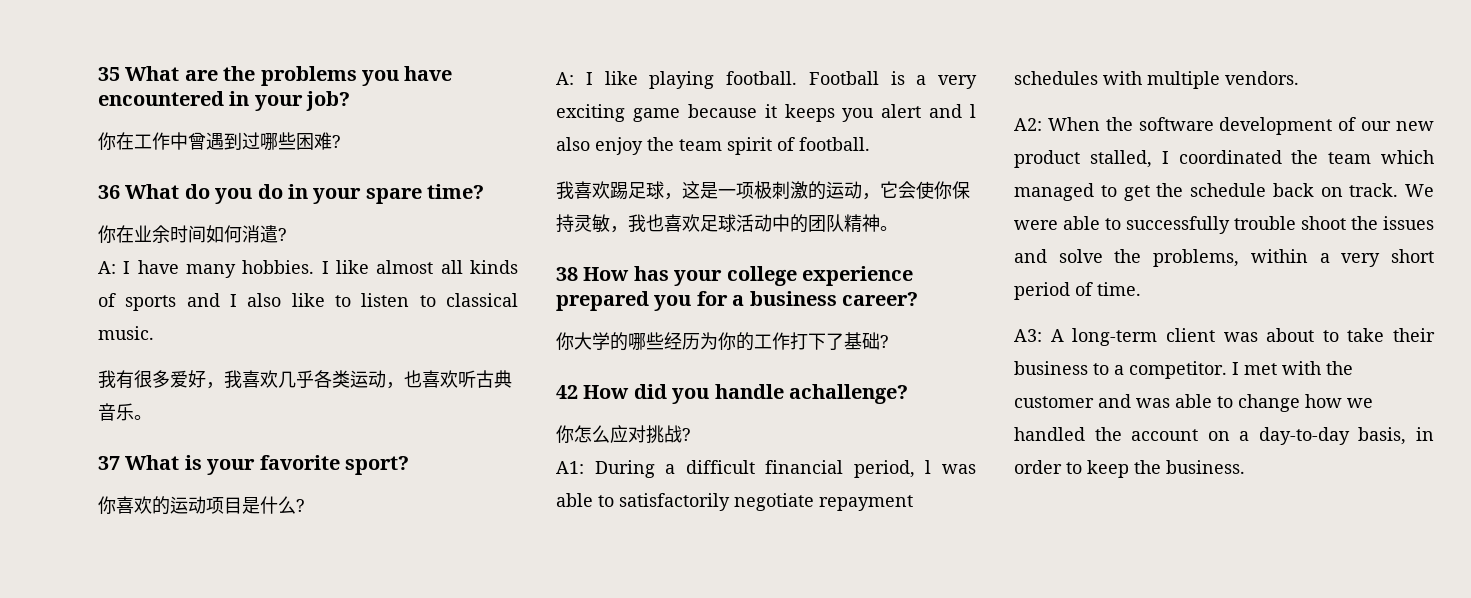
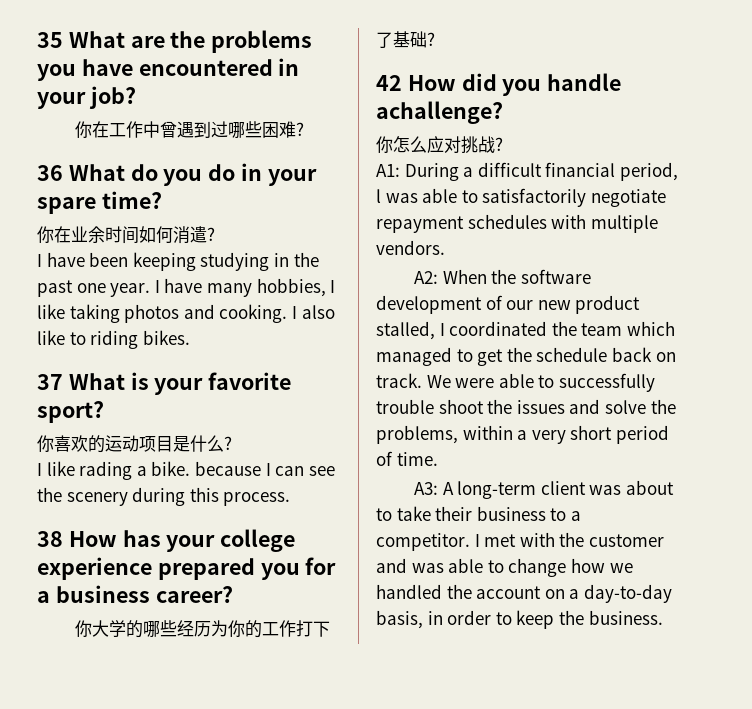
[98,261,116,274] A: -> [37,252,319,271] [37,280,151,297] I have been keeping studying in the past one year.
[242,260,518,274] [98,293,518,311] [98,326,154,340] [98,370,512,389] [98,403,152,421] hobbies. I like almost all kinds of sports and I also like to listen to classical music. // 我有很多爱好，我喜欢几乎各类运动，也喜欢听古典音乐。 -> [256,278,336,297] [37,304,335,323] [37,330,190,349] hobbies, I like taking photos and cooking. I also like to riding bikes.
[556,71,977,89] [556,104,976,122] [556,137,870,155] [556,181,970,200] [556,214,898,233] A: I like playing football. Football is a very exciting game because it keeps you alert and l also enjoy the team spirit of football. // 我喜欢踢足球，这是一项极刺激的运动，它会使你保持灵敏，我也喜欢足球活动中的团队精神。 -> [37,461,335,480] [37,487,291,506] I like rading a bike. because I can see the scenery during this process.

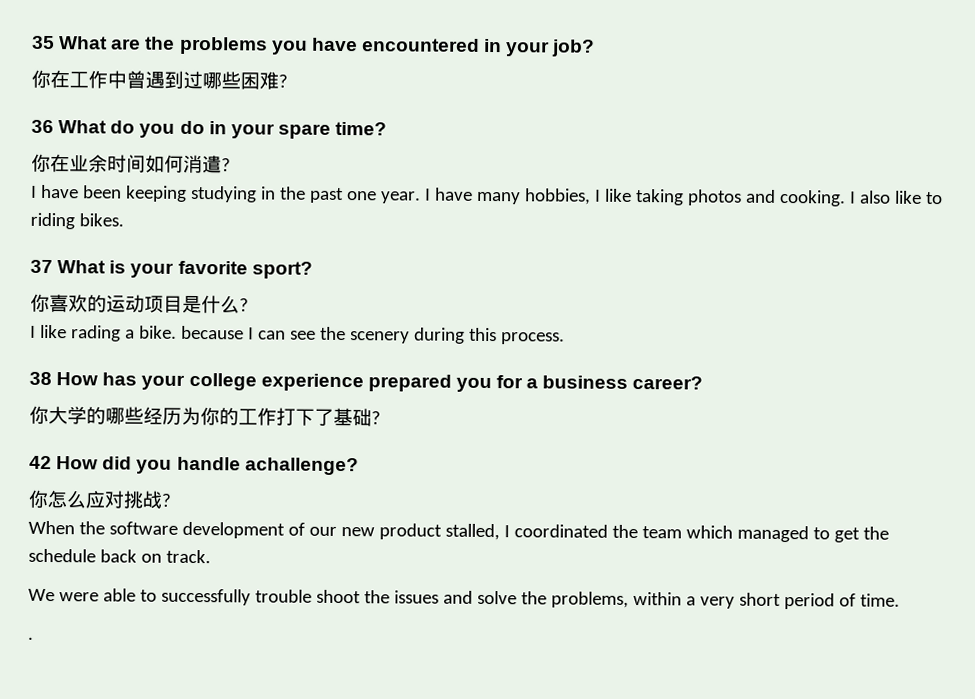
[376,162,678,181] [376,188,666,207] [376,214,658,233] [376,240,445,255] [414,271,439,284] A1: During a difficult financial period, l was able to satisfactorily negotiate repayment schedules with multiple vendors. // A2: -> (172, 500) none
(422, 380) none -> (211, 556) //
[414,480,675,499] [376,506,581,521] [376,532,664,551] [376,558,633,577] [376,584,672,603] [376,610,663,629] A3: A long-term client was about to take their business to a competitor. I met with the customer and was able to change how we handled the account on a day-to-day basis, in order to keep the business. -> [28,636,34,640] .

